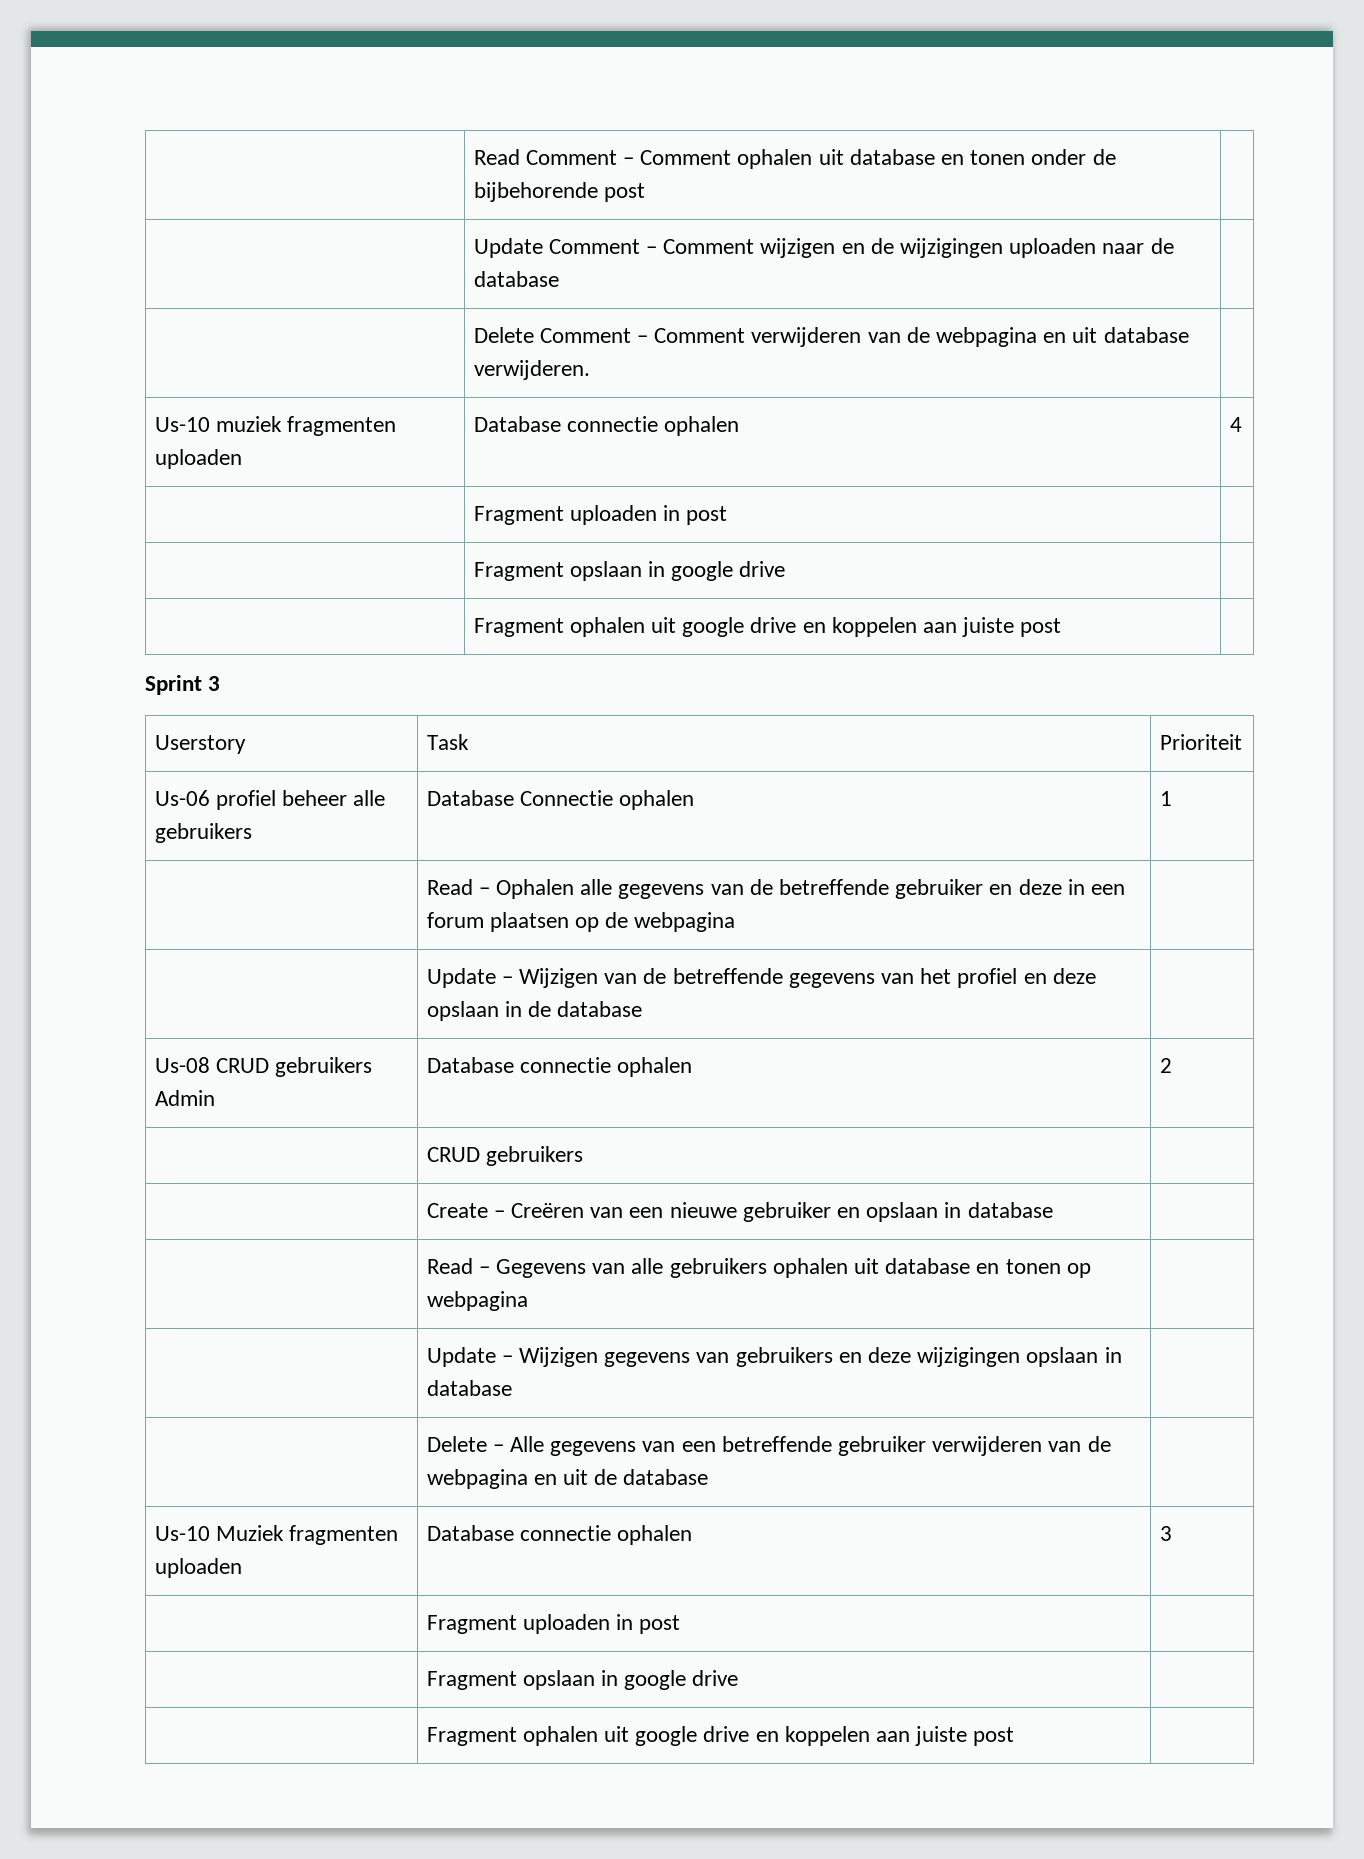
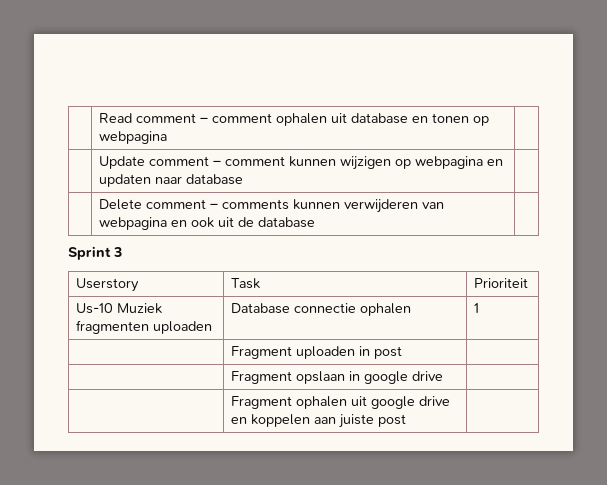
[473,149,1116,169] [473,182,645,202] [473,238,1174,258] [473,271,559,287] [473,327,1189,347] [473,360,590,380] [154,416,397,436] [154,449,242,469] [473,416,740,436] [1229,417,1242,432] | Read Comment – Comment ophalen uit database en tonen onder de bijbehorende post | // | Update Comment – Comment wijzigen en de wijzigingen uploaden naar de database | // | Delete Comment – Comment verwijderen van de webpagina en uit database verwijderen. | // Us-10 muziek fragmenten uploaden | Database connectie ophalen | 4 -> [99,113,490,126] [99,131,168,144] [99,156,504,170] [99,174,244,187] [99,199,445,213] [99,217,316,230] [68,246,122,260] [76,278,140,292] [231,278,261,289] [474,278,529,288] [76,303,163,314] [76,320,213,334] [231,303,412,316] [474,303,480,313] | Read comment – comment ophalen uit database en tonen op webpagina | // | Update comment – comment kunnen wijzigen op webpagina en updaten naar database | // | Delete comment – comments kunnen verwijderen van webpagina en ook uit de database | // Sprint 3 // Userstory | Task | Prioriteit // Us-10 Muziek fragmenten uploaden | Database connectie ophalen | 1
[145,675,221,695] [154,735,246,754] [426,734,469,750] [1159,734,1242,750] [154,790,386,810] [154,823,252,843] [426,790,695,810] [1159,791,1172,806] [426,879,1126,899] [426,912,736,932] [426,968,1096,988] [426,1001,643,1021] [154,1057,373,1077] [154,1090,215,1106] [426,1057,693,1077] [1159,1058,1172,1073] [426,1146,583,1166] [426,1202,1053,1222] [426,1258,1091,1278] [426,1291,528,1311] [426,1347,1122,1367] [426,1380,512,1396] [426,1436,1111,1456] [426,1469,709,1489] [154,1525,399,1545] [154,1558,242,1578] [426,1525,693,1545] [1159,1526,1172,1541] [426,1614,681,1634] [426,1670,739,1690] [426,1726,1015,1746] // Sprint 3 // Userstory | Task | Prioriteit // Us-06 profiel beheer alle gebruikers | Database Connectie ophalen | 1 // | Read – Ophalen alle gegevens van de betreffende gebruiker en deze in een forum plaatsen op de webpagina | // | Update – Wijzigen van de betreffende gegevens van het profiel en deze opslaan in de database | // Us-08 CRUD gebruikers Admin | Database connectie ophalen | 2 // | CRUD gebruikers | // | Create – Creëren van een nieuwe gebruiker en opslaan in database | // | Read – Gegevens van alle gebruikers ophalen uit database en tonen op webpagina | // | Update – Wijzigen gegevens van gebruikers en deze wijzigingen opslaan in database | // | Delete – Alle gegevens van een betreffende gebruiker verwijderen van de webpagina en uit de database | // Us-10 Muziek fragmenten uploaden | Database connectie ophalen | 3 // | Fragment uploaden in post | // | Fragment opslaan in google drive | // | Fragment ophalen uit google drive en koppelen aan juiste post | -> (407, 420) none

